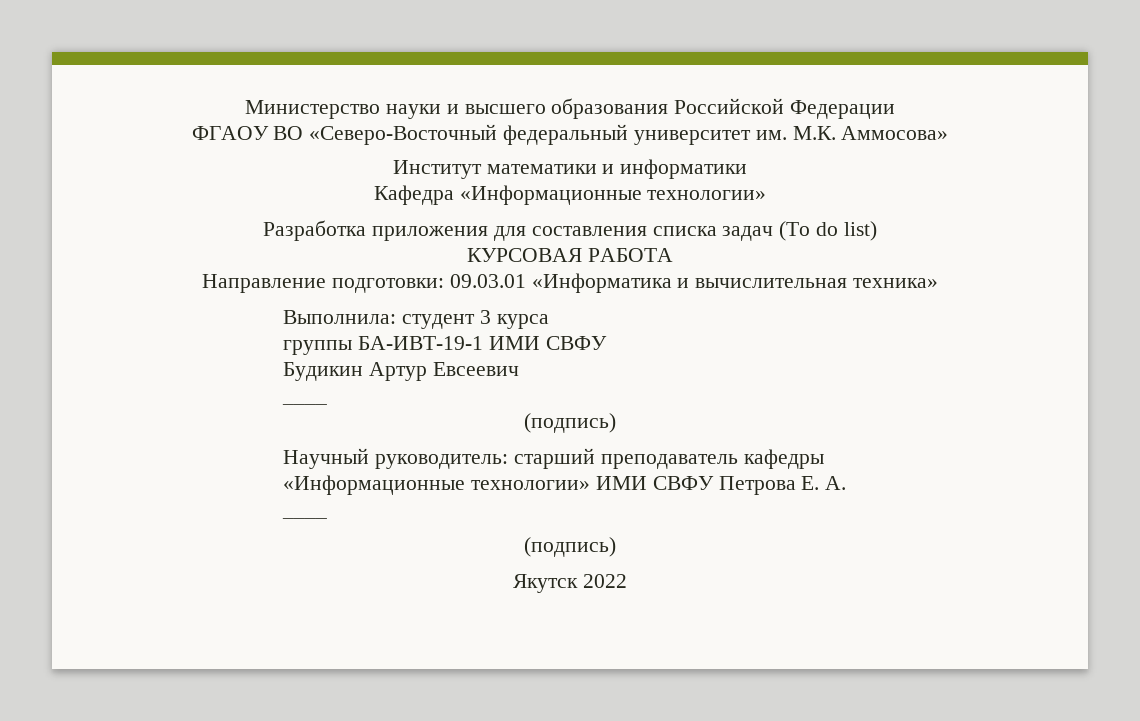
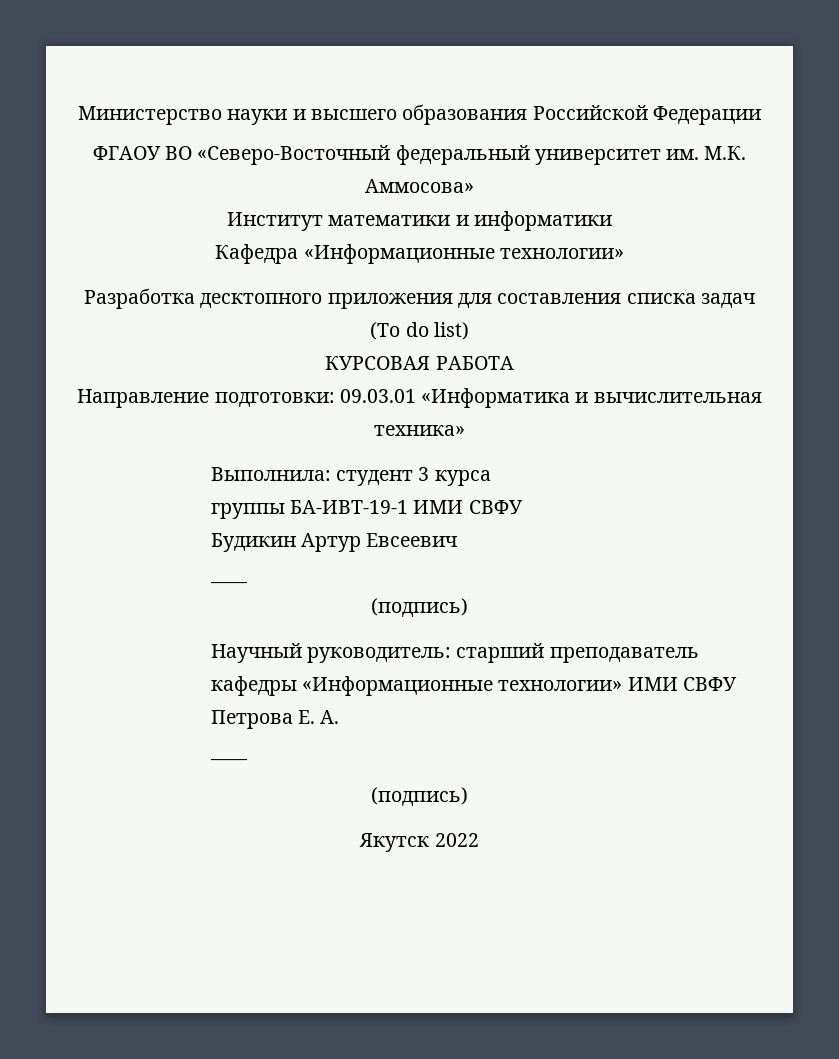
(367, 230) none -> [200,293,323,308] десктопного

